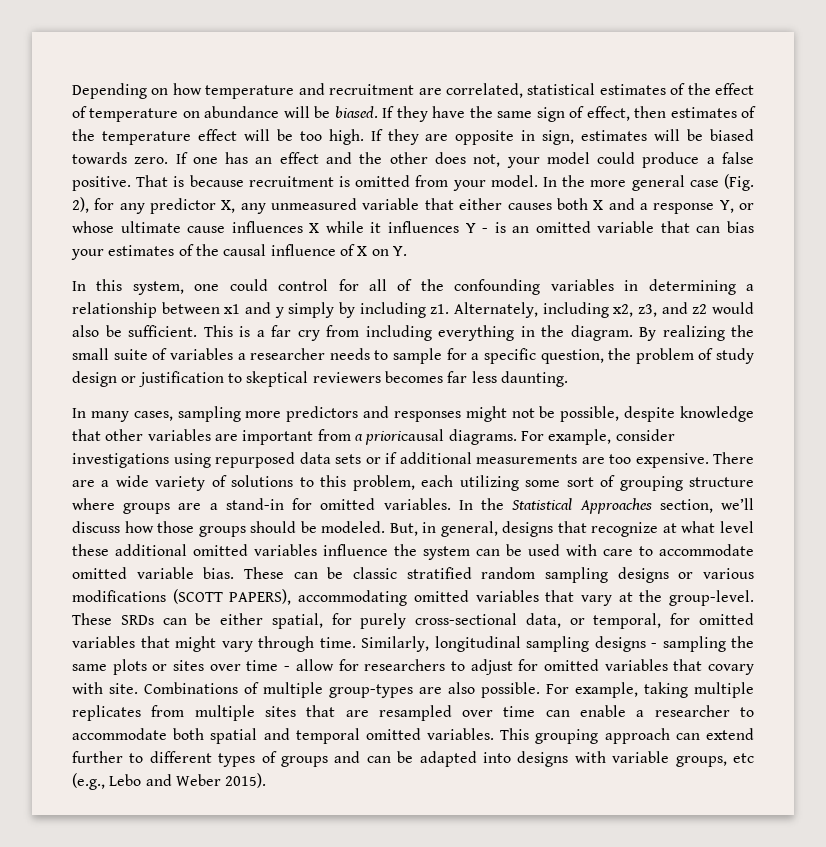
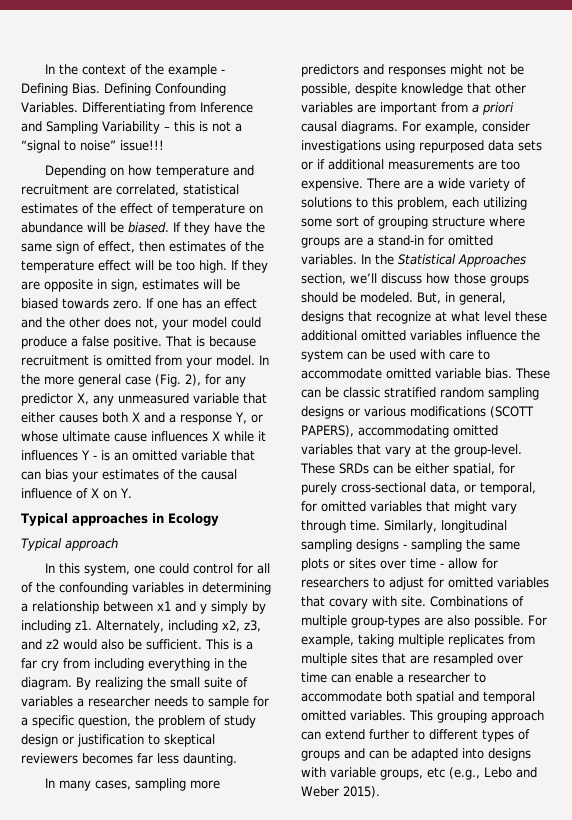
(72, 91) none -> [44,64,225,77] [21,83,226,96] [21,102,253,115] [21,121,242,134] [21,140,164,153] In the context of the example - Defining Bias. Defining Confounding Variables. Differentiating from Inference and Sampling Variability – this is not a “signal to noise” issue!!! //
(407, 251) none -> [21,513,219,526] [21,538,118,551] // Typical approaches in Ecology // Typical approach
[365,429,445,445] prioricausal -> [482,102,514,115] [301,121,337,132] priori causal

